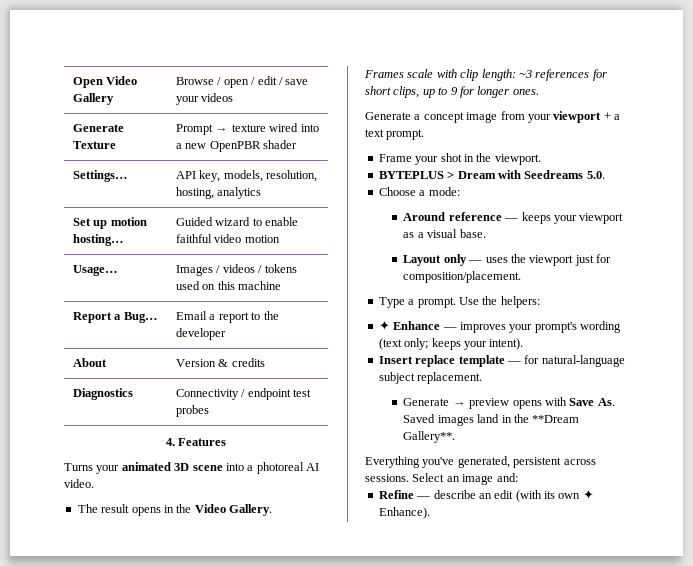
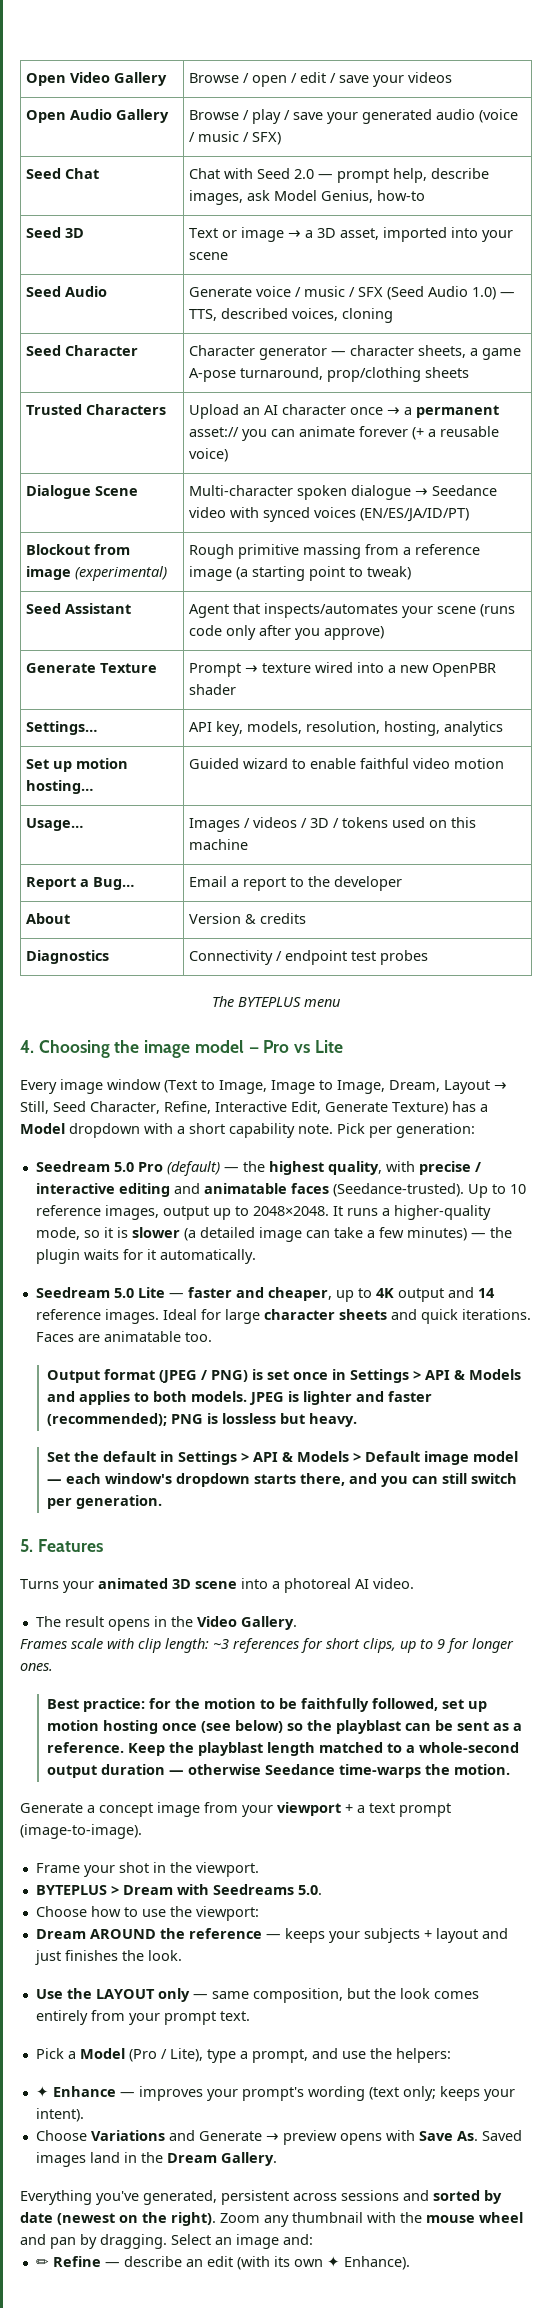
(234, 97) none -> [26,109,170,123] [189,109,519,124] [189,131,282,145] [26,168,100,179] [189,168,490,183] [189,190,426,205] [26,227,85,238] [189,227,514,242] [189,252,229,260] [26,286,108,297] [189,286,516,300] [189,308,394,323] [26,345,139,356] [189,345,522,360] [189,367,470,382] [26,404,167,415] [189,404,500,419] [189,426,500,441] [189,448,229,462] [26,485,139,499] [189,485,498,500] [189,507,470,522] [26,544,131,555] [26,566,168,581] [189,544,481,559] [189,566,412,581] [26,603,132,614] [189,603,516,618] [189,625,385,640] // Open Audio Gallery | Browse / play / save your generated audio (voice / music / SFX) // Seed Chat | Chat with Seed 2.0 — prompt help, describe images, ask Model Genius, how-to // Seed 3D | Text or image → a 3D asset, imported into your scene // Seed Audio | Generate voice / music / SFX (Seed Audio 1.0) — TTS, described voices, cloning // Seed Character | Character generator — character sheets, a game A-pose turnaround, prop/clothing sheets // Trusted Characters | Upload an AI character once → a permanent asset:// you can animate forever (+ a reusable voice) // Dialogue Scene | Multi-character spoken dialogue → Seedance video with synced voices (EN/ES/JA/ID/PT) // Blockout from image (experimental) | Rough primitive massing from a reference image (a starting point to tweak) // Seed Assistant | Agent that inspects/automates your scene (runs code only after you approve)
(263, 269) none -> [310,818,340,828] 3D /
[165,438,175,446] 4. -> [212,996,340,1007] [20,1040,343,1058] [20,1079,507,1094] [20,1101,488,1115] [20,1123,475,1138] [35,1161,481,1176] [35,1183,526,1198] [35,1205,491,1220] [35,1227,512,1242] [35,1249,256,1264] [35,1287,495,1302] [35,1309,531,1324] [35,1331,212,1342] [46,1369,521,1383] [46,1391,432,1405] [46,1413,357,1427] [46,1451,518,1465] [46,1473,517,1487] [46,1495,162,1509] [20,1539,33,1552] The BYTEPLUS menu // 4. Choosing the image model — Pro vs Lite // Every image window (Text to Image, Image to Image, Dream, Layout → Still, Seed Character, Refine, Interactive Edit, Generate Texture) has a Model dropdown with a short capability note. Pick per generation: // Seedream 5.0 Pro (default) — the highest quality, with precise / interactive editing and animatable faces (Seedance-trusted). Up to 10 reference images, output up to 2048×2048. It runs a higher-quality mode, so it is slower (a detailed image can take a few minutes) — the plugin waits for it automatically. // Seedream 5.0 Lite — faster and cheaper, up to 4K output and 14 reference images. Ideal for large character sheets and quick iterations. Faces are animatable too. // Output format (JPEG / PNG) is set once in Settings > API & Models and applies to both models. JPEG is lighter and faster (recommended); PNG is lossless but heavy. // Set the default in Settings > API & Models > Default image model — each window's dropdown starts there, and you can still switch per generation. // 5.
(539, 92) none -> [46,1698,487,1712] [46,1720,522,1734] [46,1742,519,1756] [46,1764,510,1778] // Best practice: for the motion to be faithfully followed, set up motion hosting once (see below) so the playblast can be sent as a reference. Keep the playblast length matched to a whole-second output duration — otherwise Seedance time-warps the motion.
[386,129,425,140] prompt. -> [399,1803,451,1817] [20,1824,142,1839] prompt (image-to-image).
[419,187,460,196] [403,212,624,224] [403,229,486,238] [403,254,611,266] [403,271,522,283] [378,297,479,308] a mode: // Around reference — keeps your viewport as a visual base. // Layout only — uses the viewport just for composition/placement. // Type a prompt. Use -> [90,1906,259,1921] [35,1928,508,1943] [34,1950,182,1965] [35,1988,479,2003] [35,2010,250,2025] [35,2048,366,2063] how to use the viewport: // Dream AROUND the reference — keeps your subjects + layout and just finishes the look. // Use the LAYOUT only — same composition, but the look comes entirely from your prompt text. // Pick a Model (Pro / Lite), type a prompt, and use
[378,355,625,367] [378,372,483,384] Insert replace template — for natural-language subject replacement. // -> [35,2130,195,2141] Choose Variations and
[532,415,580,423] [403,431,456,443] **Dream Gallery**. -> [166,2152,277,2166] Dream Gallery.
[365,474,409,482] sessions. -> [341,2190,502,2204] [20,2212,523,2227] [20,2234,167,2249] sessions and sorted by date (newest on the right). Zoom any thumbnail with the mouse wheel and pan by dragging.
(518, 477) none -> [35,2259,49,2267] ✏

